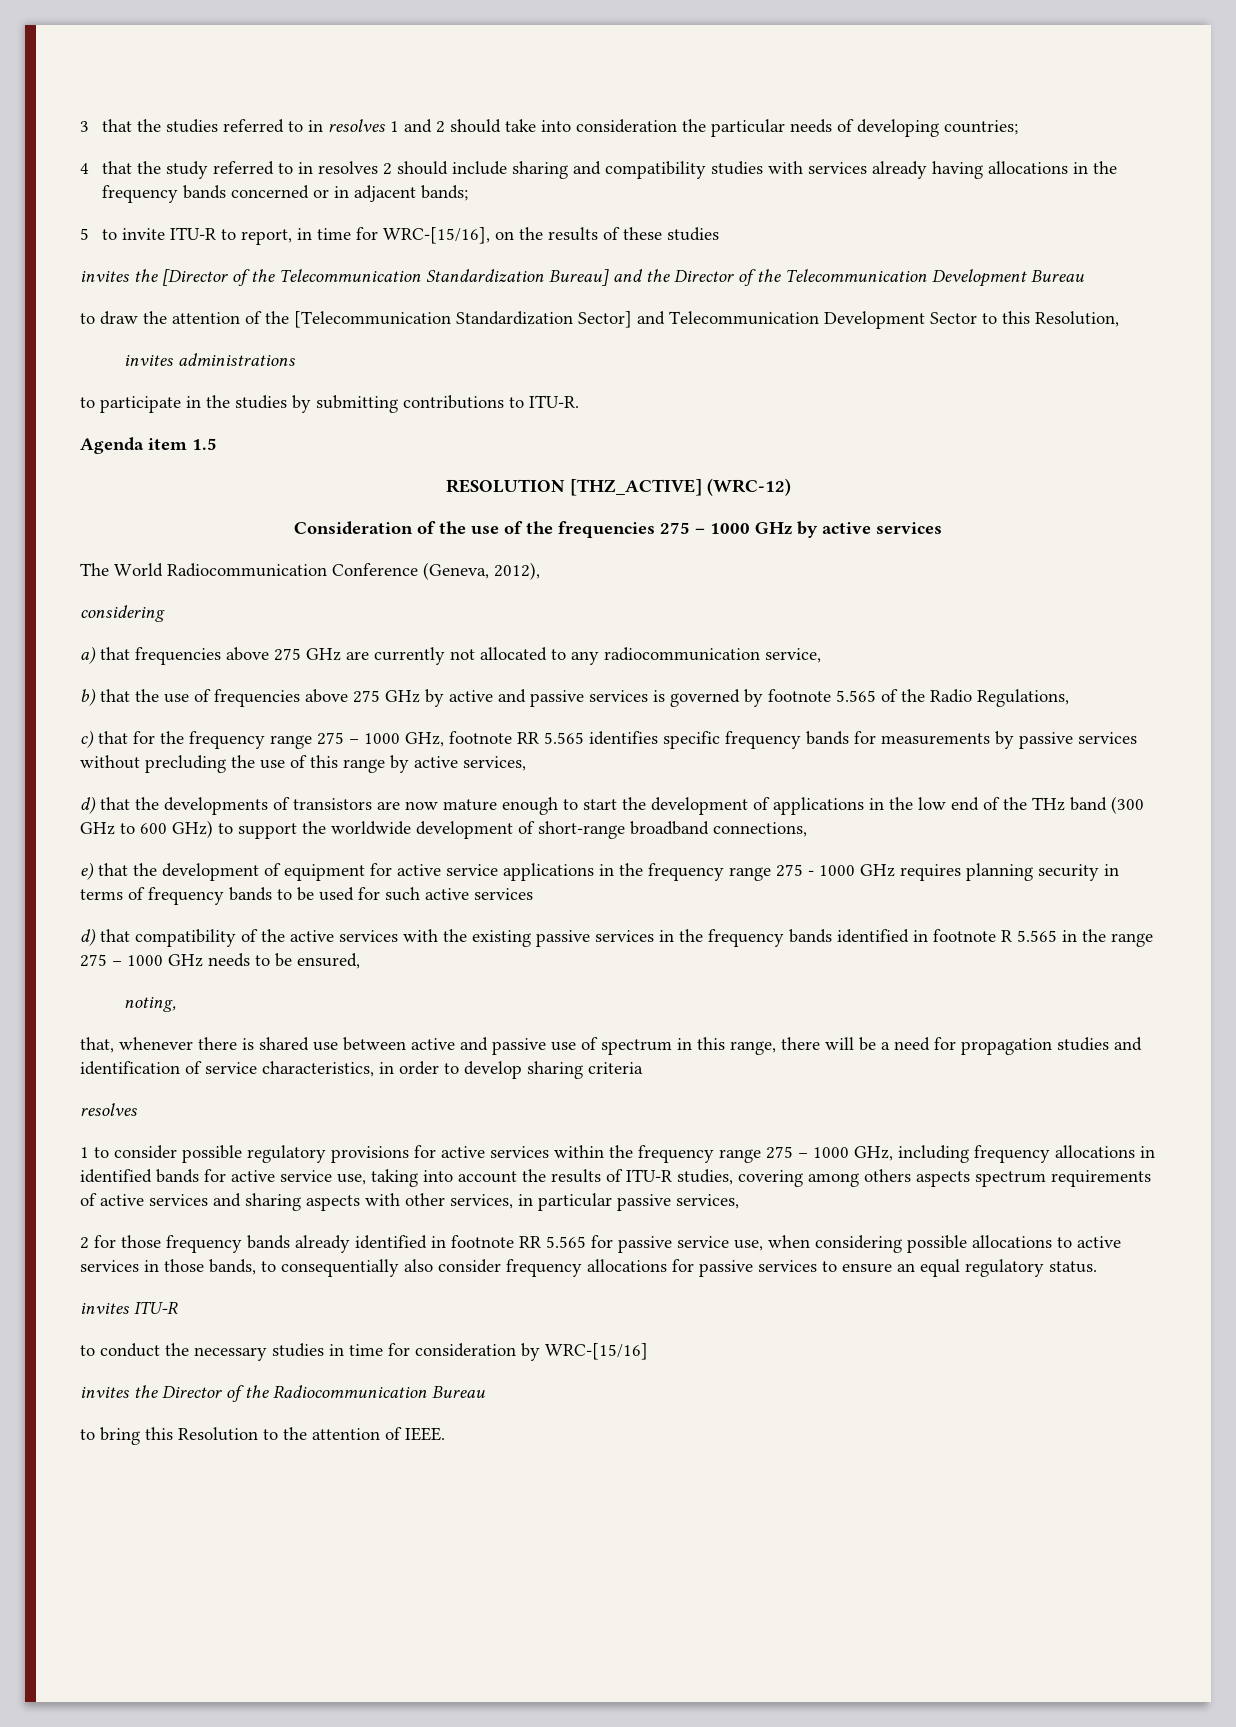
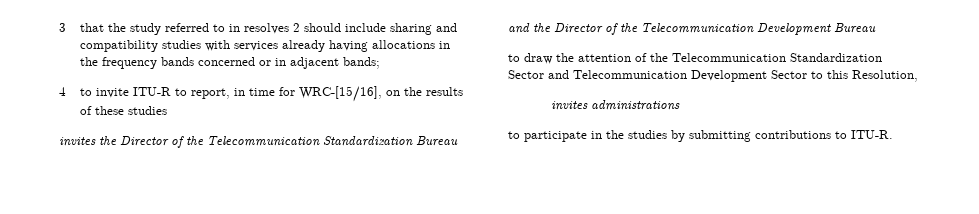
[165,119,1018,137] [80,161,161,174] studies referred to in resolves 1 and 2 should take into consideration the particular needs of developing countries; // 4 that the -> (127, 27) none
[80,228,89,240] 5 -> [59,87,66,96] 4
[162,269,609,286] [Director of the Telecommunication Standardization Bureau] -> [120,136,458,148] Director of the Telecommunication Standardization Bureau
[294,311,632,328] [Telecommunication Standardization Sector] -> [672,53,882,62] [508,70,544,79] Telecommunication Standardization Sector
[80,437,217,454] [445,478,791,496] [294,521,942,538] [80,562,540,580] [80,605,165,622] [80,646,821,665] [80,688,1069,707] [80,730,1137,749] [80,755,526,773] [80,796,1144,815] [80,820,807,839] [80,862,1119,881] [80,887,533,905] [80,928,1153,947] [80,953,360,969] [123,997,176,1012] [80,1037,1142,1055] [80,1061,643,1079] [80,1103,137,1116] [80,1145,1155,1163] [80,1169,1151,1187] [80,1193,739,1211] [80,1235,1121,1253] [80,1259,1097,1277] [80,1301,178,1314] [80,1343,648,1361] [80,1385,485,1402] [80,1427,445,1445] // Agenda item 1.5 // RESOLUTION [THZ_ACTIVE] (WRC-12) // Consideration of the use of the frequencies 275 – 1000 GHz by active services // The World Radiocommunication Conference (Geneva, 2012), // considering // a) that frequencies above 275 GHz are currently not allocated to any radiocommunication service, // b) that the use of frequencies above 275 GHz by active and passive services is governed by footnote 5.565 of the Radio Regulations, // c) that for the frequency range 275 – 1000 GHz, footnote RR 5.565 identifies specific frequency bands for measurements by passive services without precluding the use of this range by active services, // d) that the developments of transistors are now mature enough to start the development of applications in the low end of the THz band (300 GHz to 600 GHz) to support the worldwide development of short-range broadband connections, // e) that the development of equipment for active service applications in the frequency range 275 - 1000 GHz requires planning security in terms of frequency bands to be used for such active services // d) that compatibility of the active services with the existing passive services in the frequency bands identified in footnote R 5.565 in the range 275 – 1000 GHz needs to be ensured, // noting, // that, whenever there is shared use between active and passive use of spectrum in this range, there will be a need for propagation studies and identification of service characteristics, in order to develop sharing criteria // resolves // 1 to consider possible regulatory provisions for active services within the frequency range 275 – 1000 GHz, including frequency allocations in identified bands for active service use, taking into account the results of ITU-R studies, covering among others aspects spectrum requirements of active services and sharing aspects with other services, in particular passive services, // 2 for those frequency bands already identified in footnote RR 5.565 for passive service use, when considering possible allocations to active services in those bands, to consequentially also consider frequency allocations for passive services to ensure an equal regulatory status. // invites ITU-R // to conduct the necessary studies in time for consideration by WRC-[15/16] // invites the Director of the Radiocommunication Bureau // to bring this Resolution to the attention of IEEE. -> (893, 134) none

